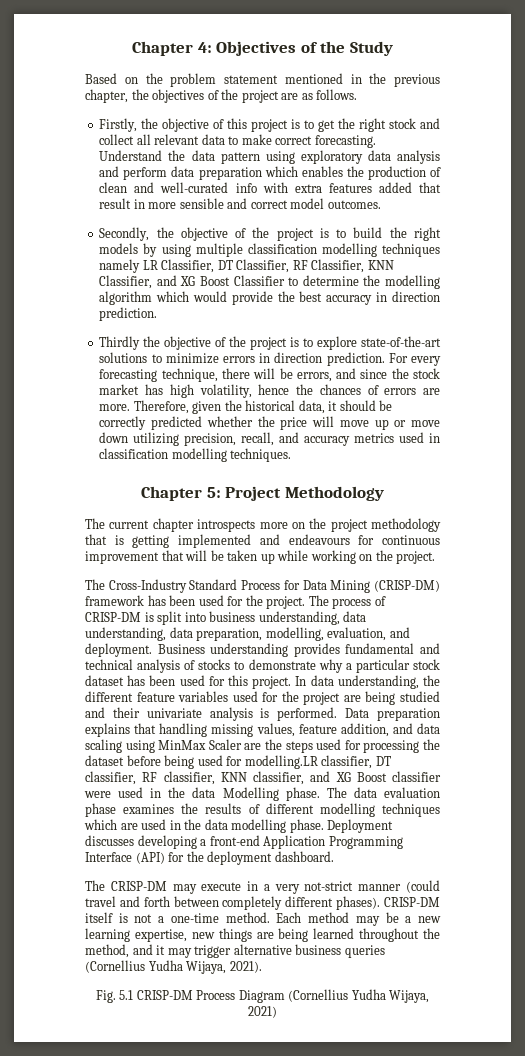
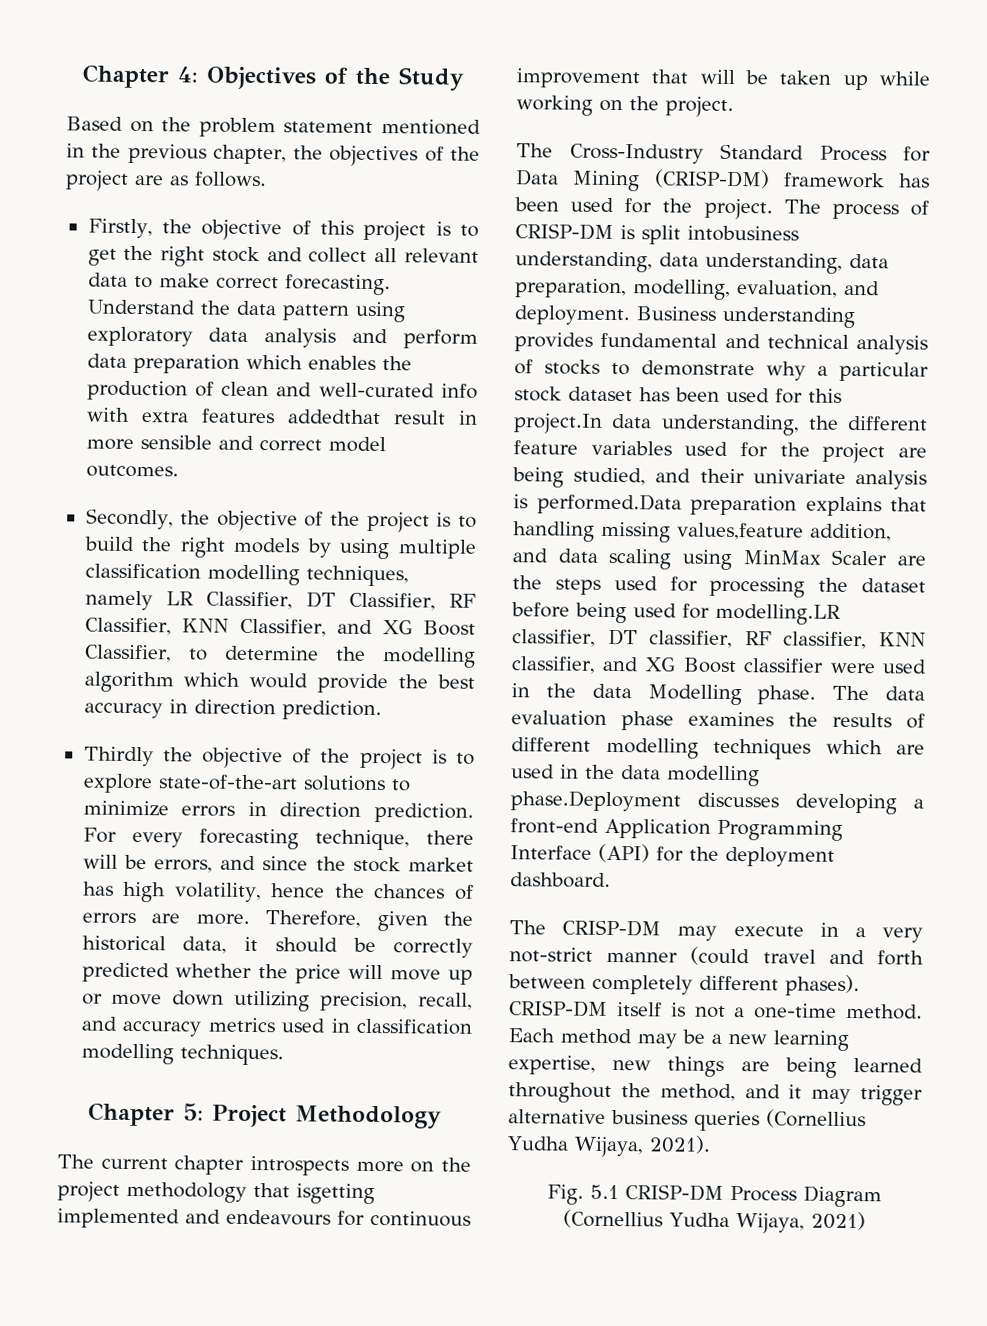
[378,182,441,193] added that -> [287,409,381,425] addedthat
[382,243,440,257] techniques -> [305,565,409,587] techniques,
[233,275,285,286] Classifier -> [83,644,172,663] Classifier,
[114,535,170,548] is getting -> [296,1183,375,1205] isgetting
[184,611,256,622] into business -> [687,225,799,242] intobusiness
[252,676,307,689] project. In -> [513,413,603,434] project.In
[400,691,441,702] studied -> [573,467,647,486] studied,
[277,707,370,721] performed. Data -> [536,493,682,515] performed.Data
[256,723,337,737] values, feature -> [677,522,804,541] values,feature
[289,819,394,833] phase. Deployment -> [510,790,681,812] phase.Deployment

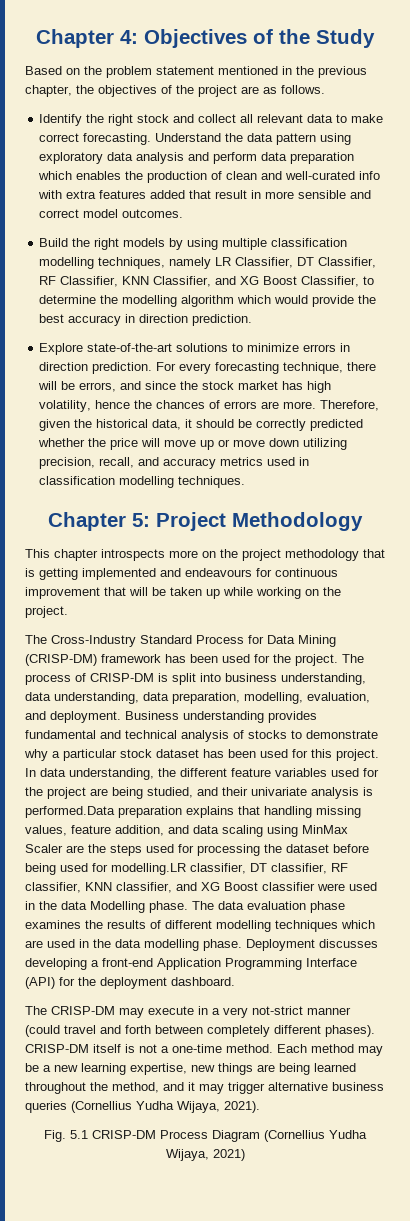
[87,218,479,242] [87,248,117,266] Firstly, the objective of this project is to get -> [39,114,83,126] Identify
[287,409,381,425] addedthat -> [150,190,212,199] added that
[85,508,477,533] [83,536,135,551] Secondly, the objective of the project is to build -> [39,238,69,247] Build
[83,746,475,770] [82,773,153,794] Thirdly the objective of the project is to explore -> [39,343,84,355] Explore
[57,1154,168,1170] The current -> [25,549,50,558] This
[296,1183,375,1205] isgetting -> [25,568,78,580] is getting
[687,225,799,242] intobusiness -> [200,673,277,682] into business
[513,413,603,434] project.In -> [336,749,379,761] [25,768,36,777] project. In
[677,522,804,541] values,feature -> [25,825,111,836] values, feature
[510,790,681,812] phase.Deployment -> [203,939,315,951] phase. Deployment

